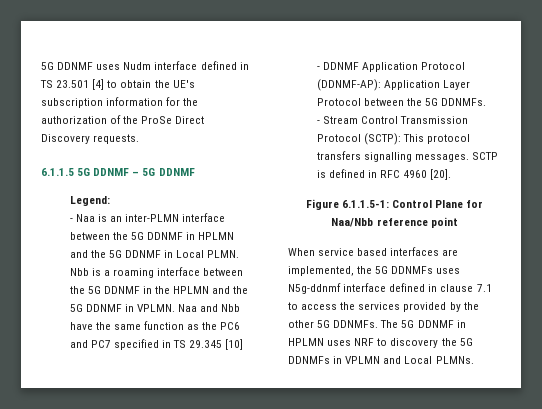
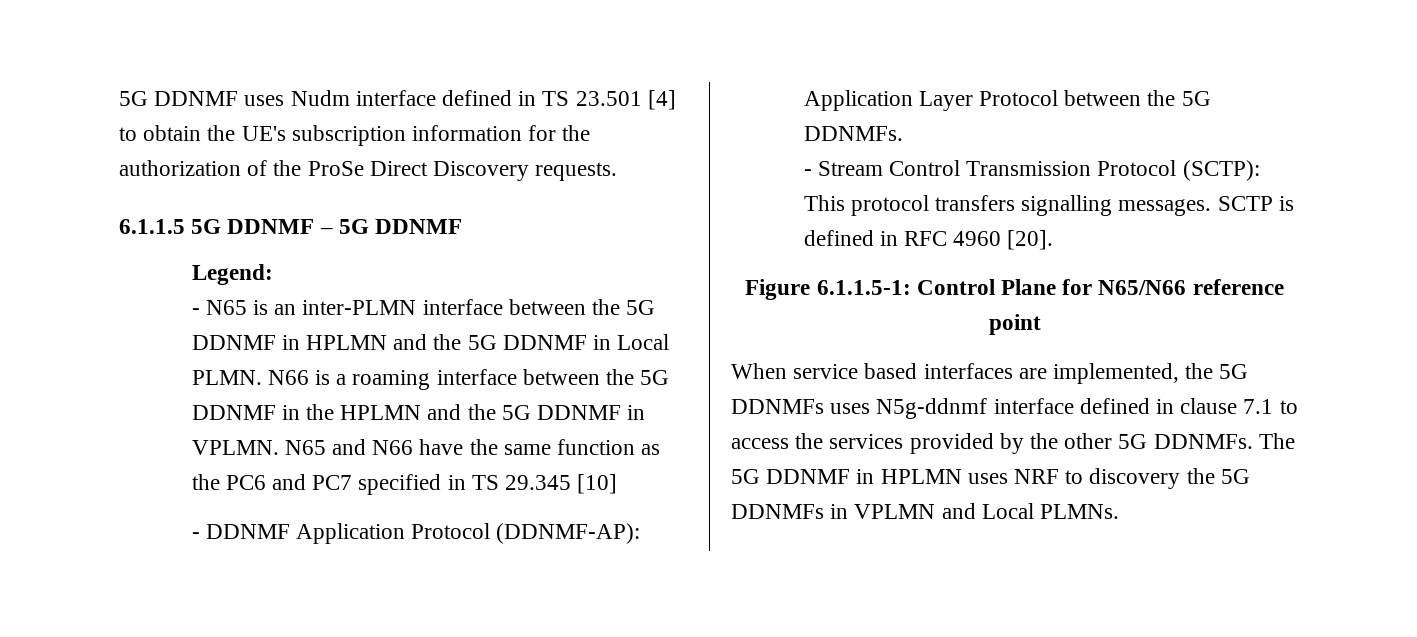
[75,214,95,222] Naa -> [205,300,247,315] N65
[69,268,89,276] Nbb -> [267,370,309,385] N66
[178,304,241,312] Naa and Nbb -> [284,439,414,455] N65 and N66
[331,218,374,227] Naa/Nbb -> [1098,280,1187,295] N65/N66

